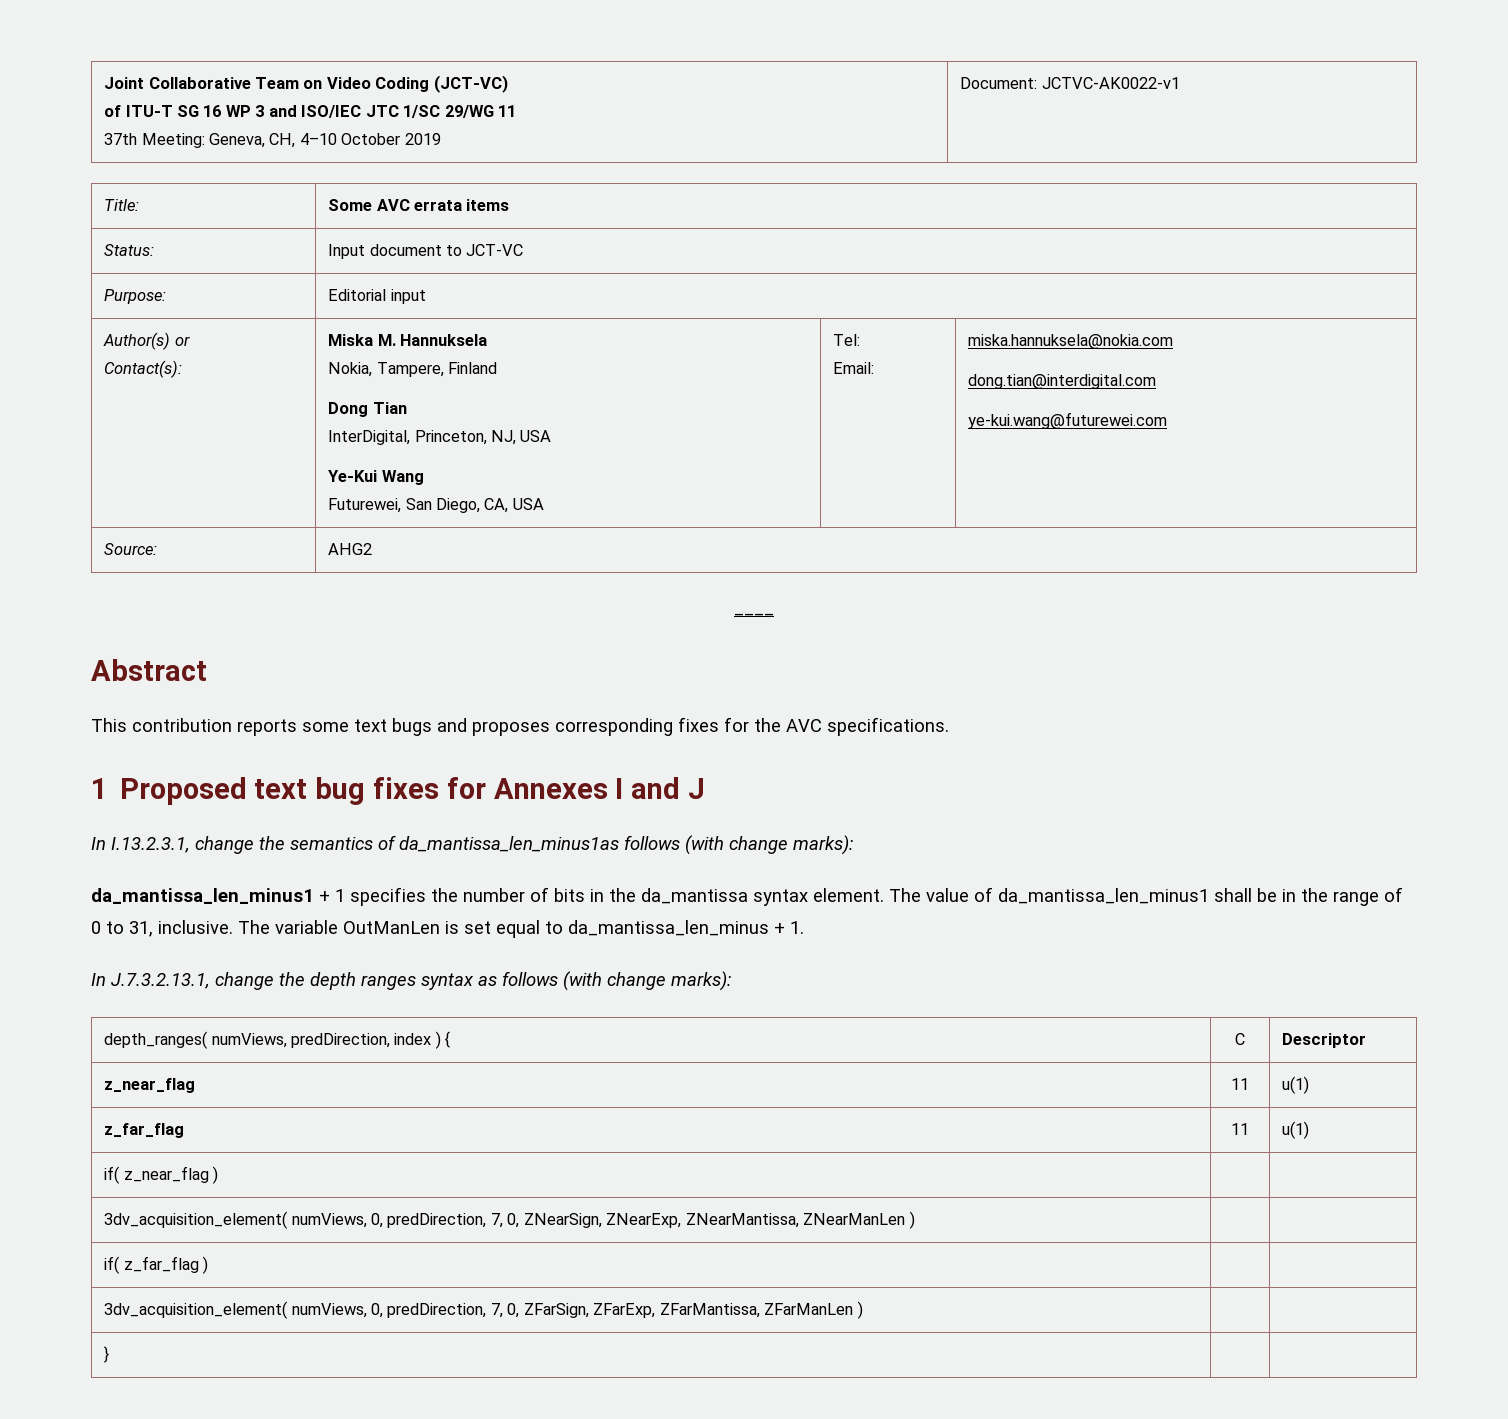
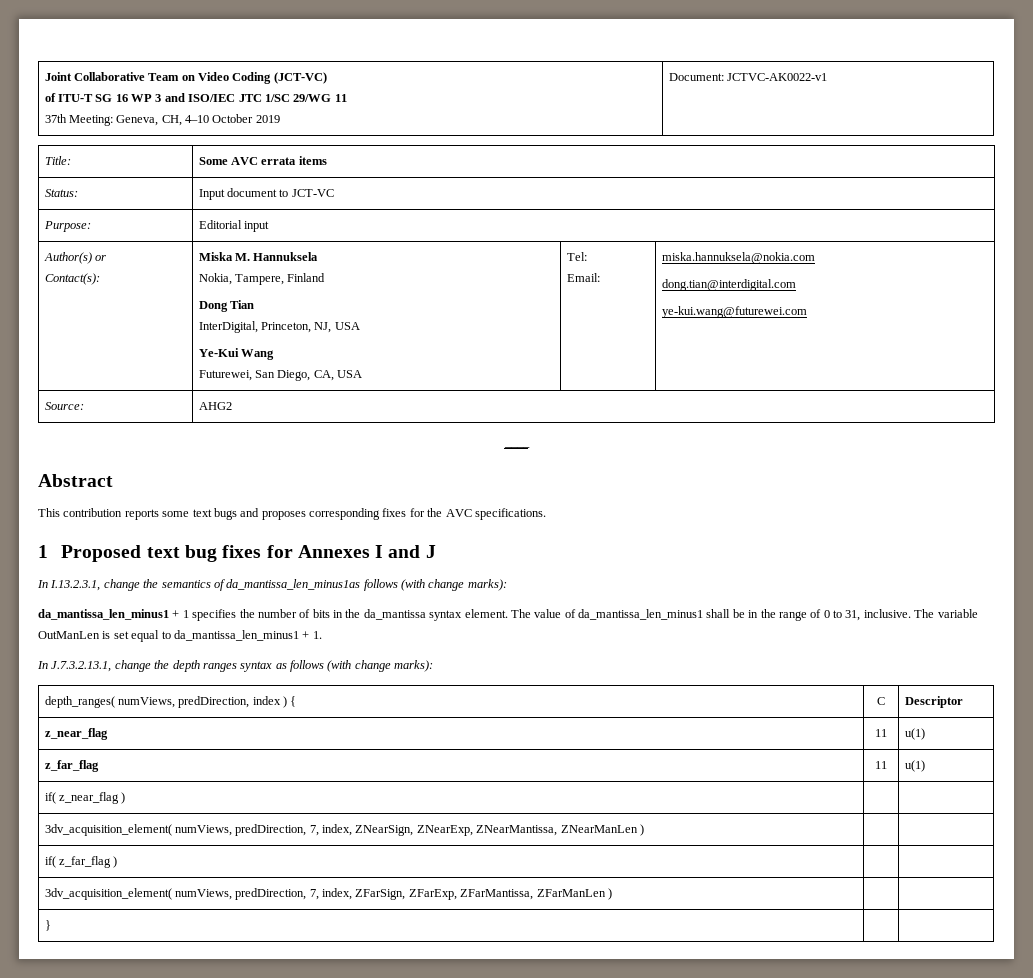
[568,920,769,936] da_mantissa_len_minus -> [173,630,299,641] da_mantissa_len_minus1
[370,1213,520,1228] 0, predDirection, 7, 0, -> [235,824,353,836] predDirection, 7, index,
[370,1303,520,1318] 0, predDirection, 7, 0, -> [235,888,353,900] predDirection, 7, index,

